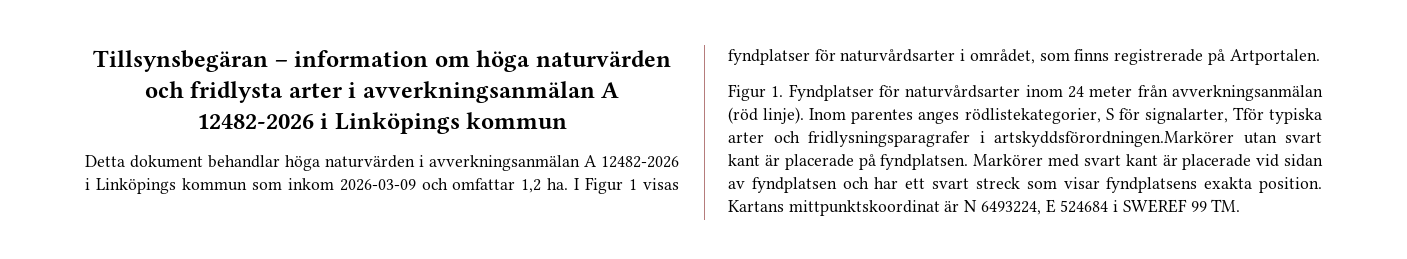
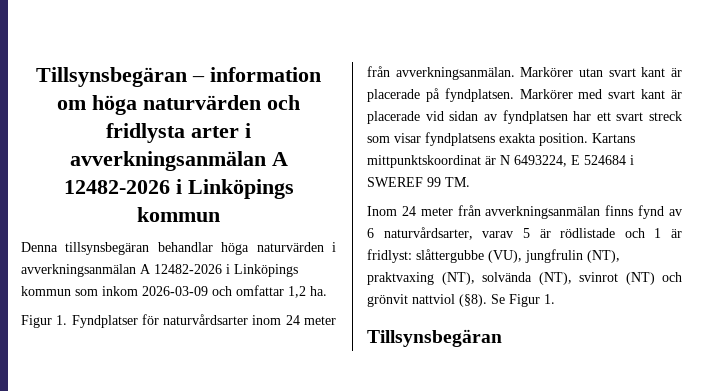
[85,155,203,168] Detta dokument -> [21,242,150,255] Denna tillsynsbegäran
[574,177,679,194] [728,49,1320,65] I Figur 1 visas fyndplatser för naturvårdsarter i området, som finns registrerade på Artportalen. -> (327, 291) none
[1172,85,1323,101] [728,107,1322,124] [728,131,1234,147] avverkningsanmälan (röd linje). Inom parentes anges rödlistekategorier, S för signalarter, Tför typiska arter och fridlysningsparagrafer i artskyddsförordningen.Markörer -> [395,67,574,80] avverkningsanmälan. Markörer
[842,177,869,189] och -> (568, 117) none
(1241, 205) none -> [367,205,682,219] [367,227,682,240] [367,249,620,263] [367,272,682,285] [367,294,555,307] [367,329,502,347] // Inom 24 meter från avverkningsanmälan finns fynd av 6 naturvårdsarter, varav 5 är rödlistade och 1 är fridlyst: slåttergubbe (VU), jungfrulin (NT), praktvaxing (NT), solvända (NT), svinrot (NT) och grönvit nattviol (§8). Se Figur 1. // Tillsynsbegäran

